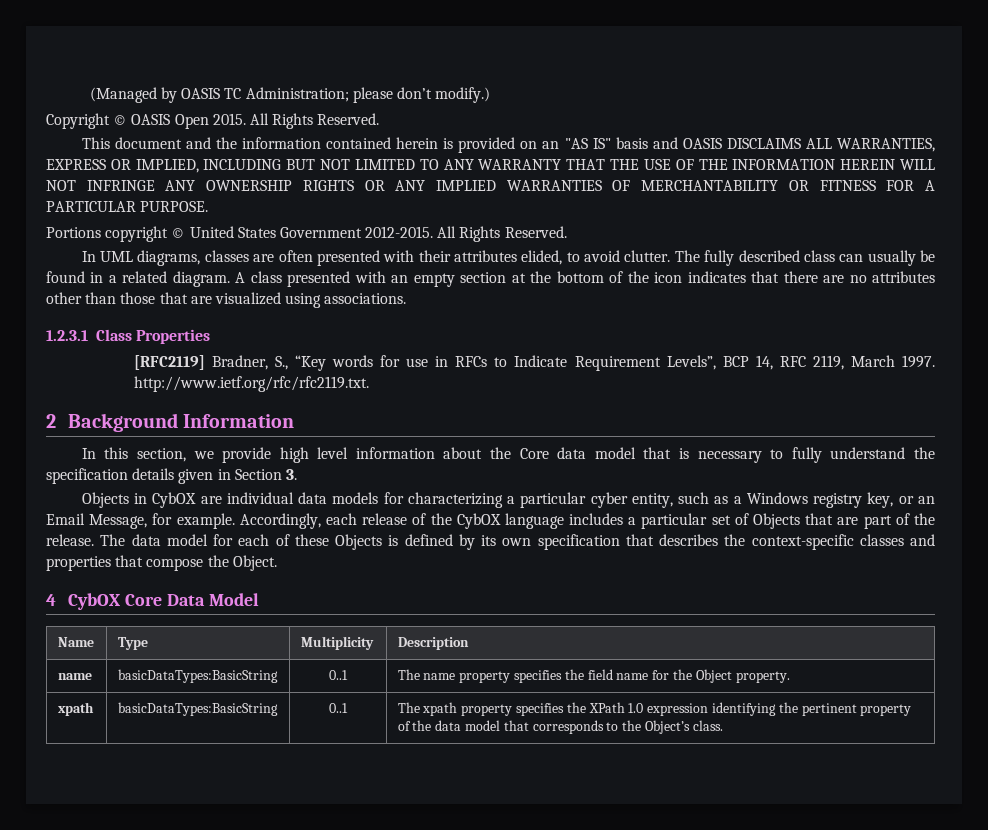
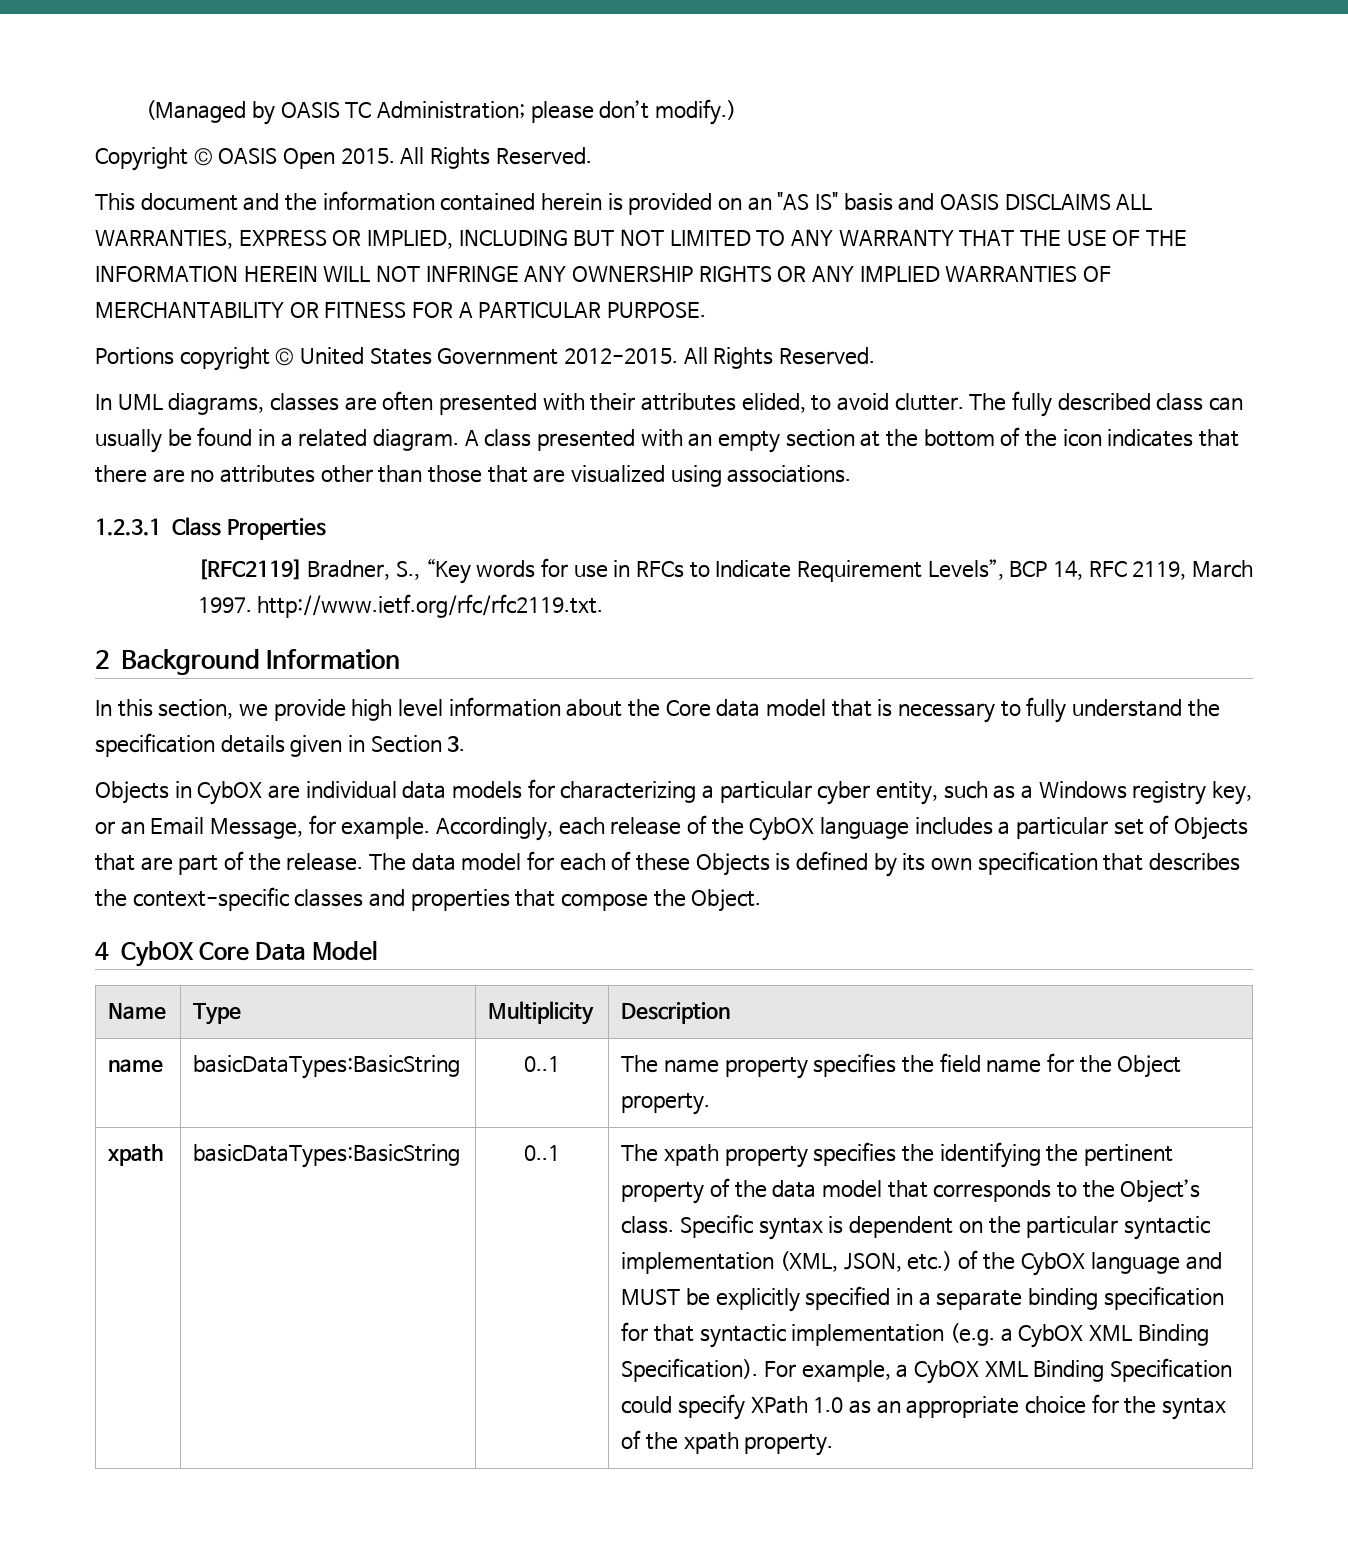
[588,702,709,716] XPath 1.0 expression -> (935, 1153) none
(723, 725) none -> [680,1214,1210,1240] [621,1250,1222,1276] [621,1286,1224,1312] [621,1322,1209,1348] [621,1358,1233,1384] [621,1394,1227,1420] [621,1430,834,1456] Specific syntax is dependent on the particular syntactic implementation (XML, JSON, etc.) of the CybOX language and MUST be explicitly specified in a separate binding specification for that syntactic implementation (e.g. a CybOX XML Binding Specification). For example, a CybOX XML Binding Specification could specify XPath 1.0 as an appropriate choice for the syntax of the xpath property.

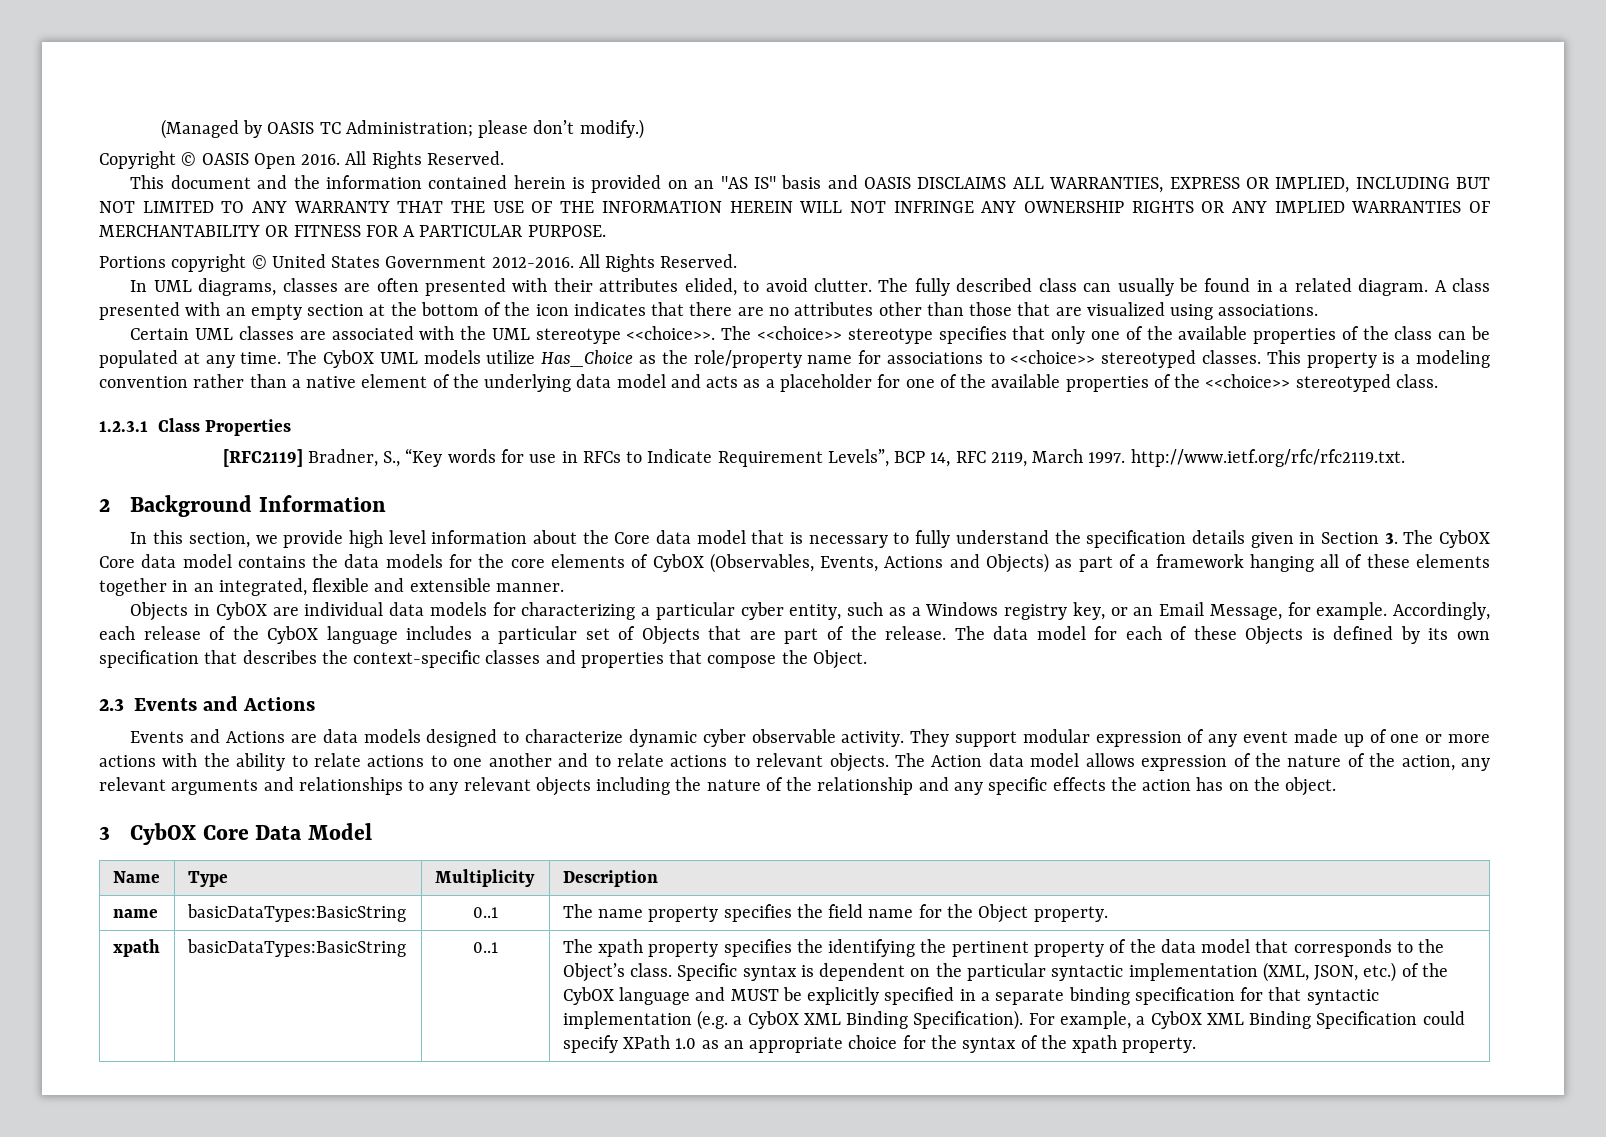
[340,148,395,164] 2015. -> [301,154,341,165] 2016.
[564,348,679,364] 2012-2015. -> [491,257,574,268] 2012-2016.
(852, 474) none -> [130,326,1490,344] [99,350,1490,368] [99,374,1438,392] // Certain UML classes are associated with the UML stereotype <<choice>>. The <<choice>> stereotype specifies that only one of the available properties of the class can be populated at any time. The CybOX UML models utilize Has_Choice as the role/property name for associations to <<choice>> stereotyped classes. This property is a modeling convention rather than a native element of the underlying data model and acts as a placeholder for one of the available properties of the <<choice>> stereotyped class.
(466, 744) none -> [1403,530,1491,548] [99,553,1491,573] [99,578,564,596] The CybOX Core data model contains the data models for the core elements of CybOX (Observables, Events, Actions and Objects) as part of a framework hanging all of these elements together in an integrated, flexible and extensible manner.
[95,942,109,960] 4 -> [99,696,315,711] [130,729,1491,747] [99,753,1491,772] [99,777,1337,796] [99,826,110,840] 2.3 Events and Actions // Events and Actions are data models designed to characterize dynamic cyber observable activity. They support modular expression of any event made up of one or more actions with the ability to relate actions to one another and to relate actions to relevant objects. The Action data model allows expression of the nature of the action, any relevant arguments and relationships to any relevant objects including the nature of the relationship and any specific effects the action has on the object. // 3

